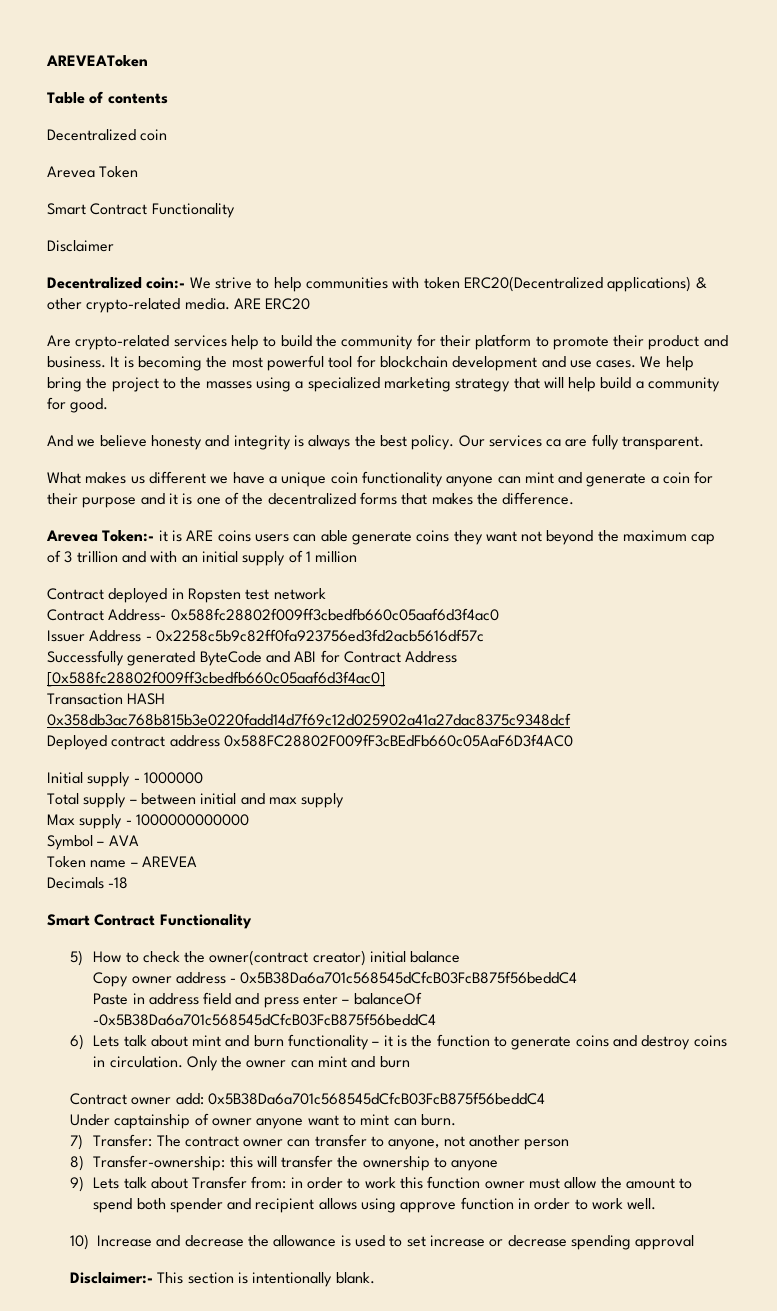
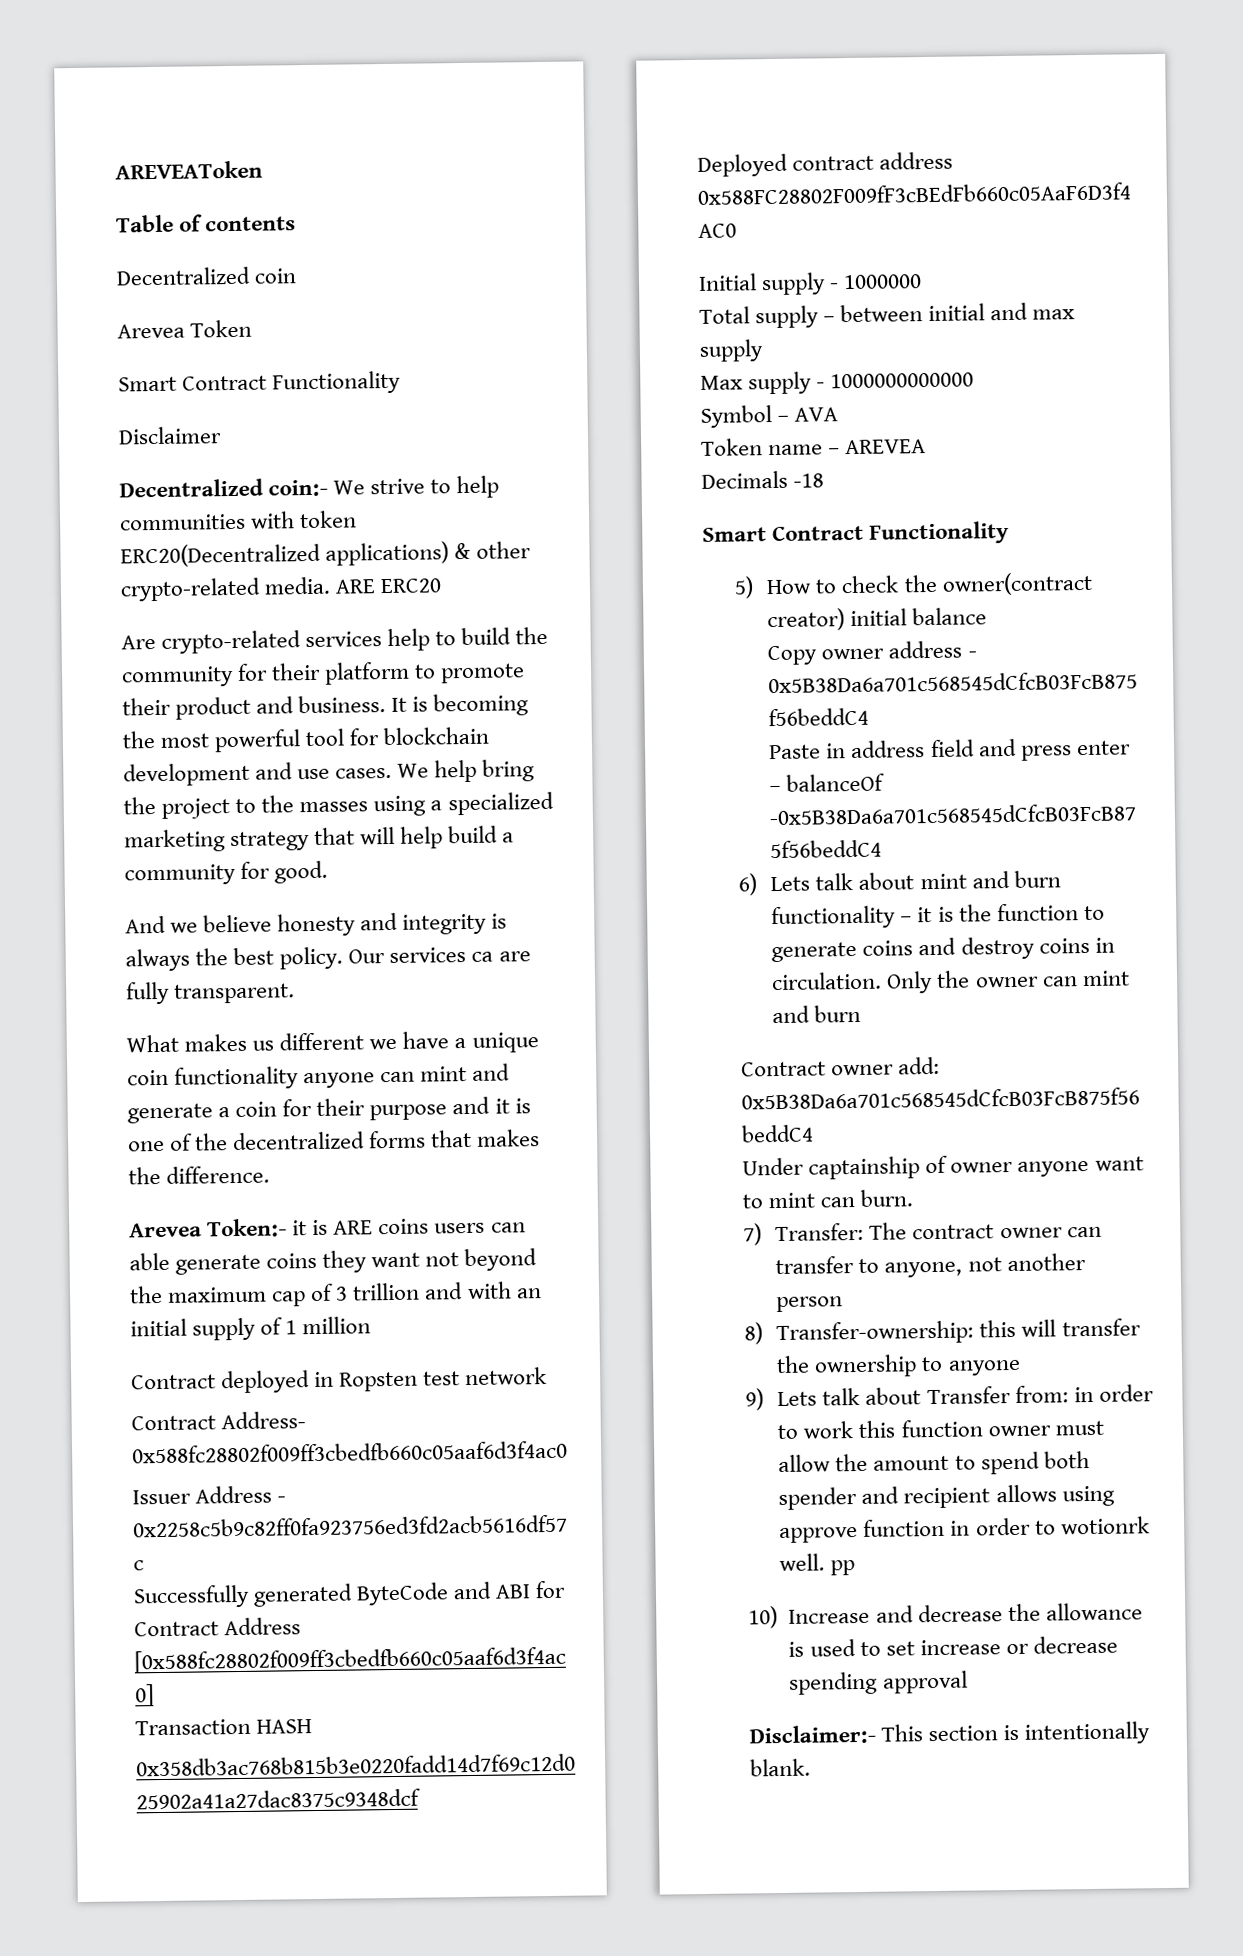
[592,1198,624,1210] work -> [1060,1516,1150,1535] wotionrk
(657, 1204) none -> [830,1560,856,1576] pp

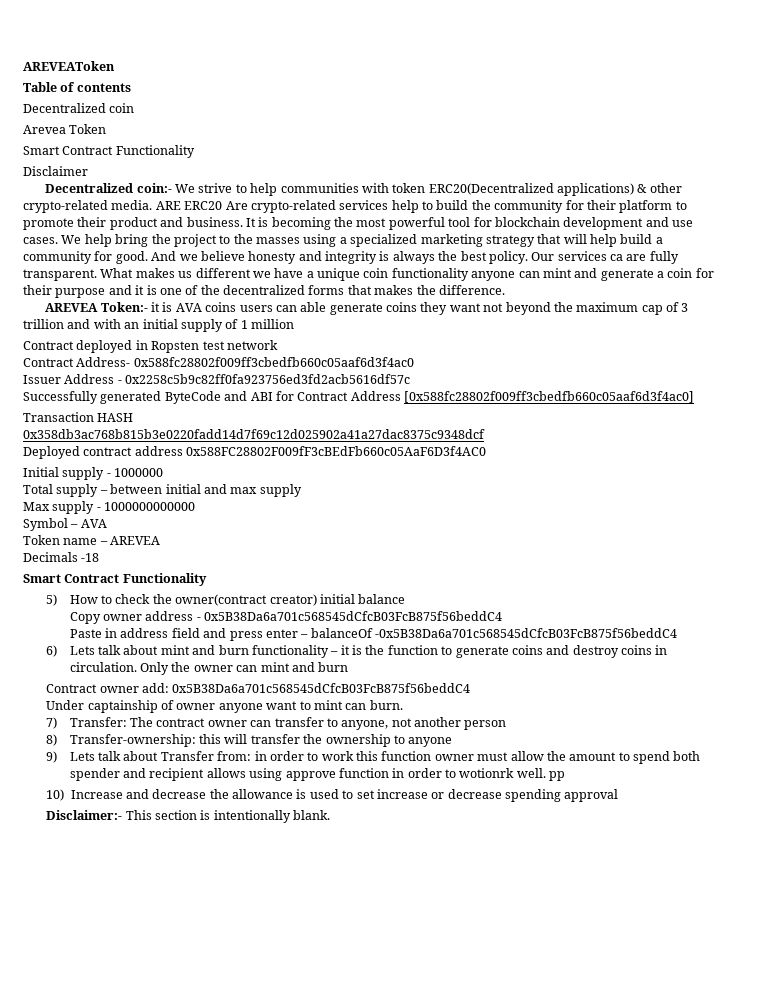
(443, 586) // -> (223, 205) none
(329, 872) // -> (148, 257) none
(296, 993) // -> (97, 275) none
[129,1222,202,1238] Arevea -> [45,303,99,312] AREVEA
[333,1220,374,1235] ARE -> [175,303,202,312] AVA

